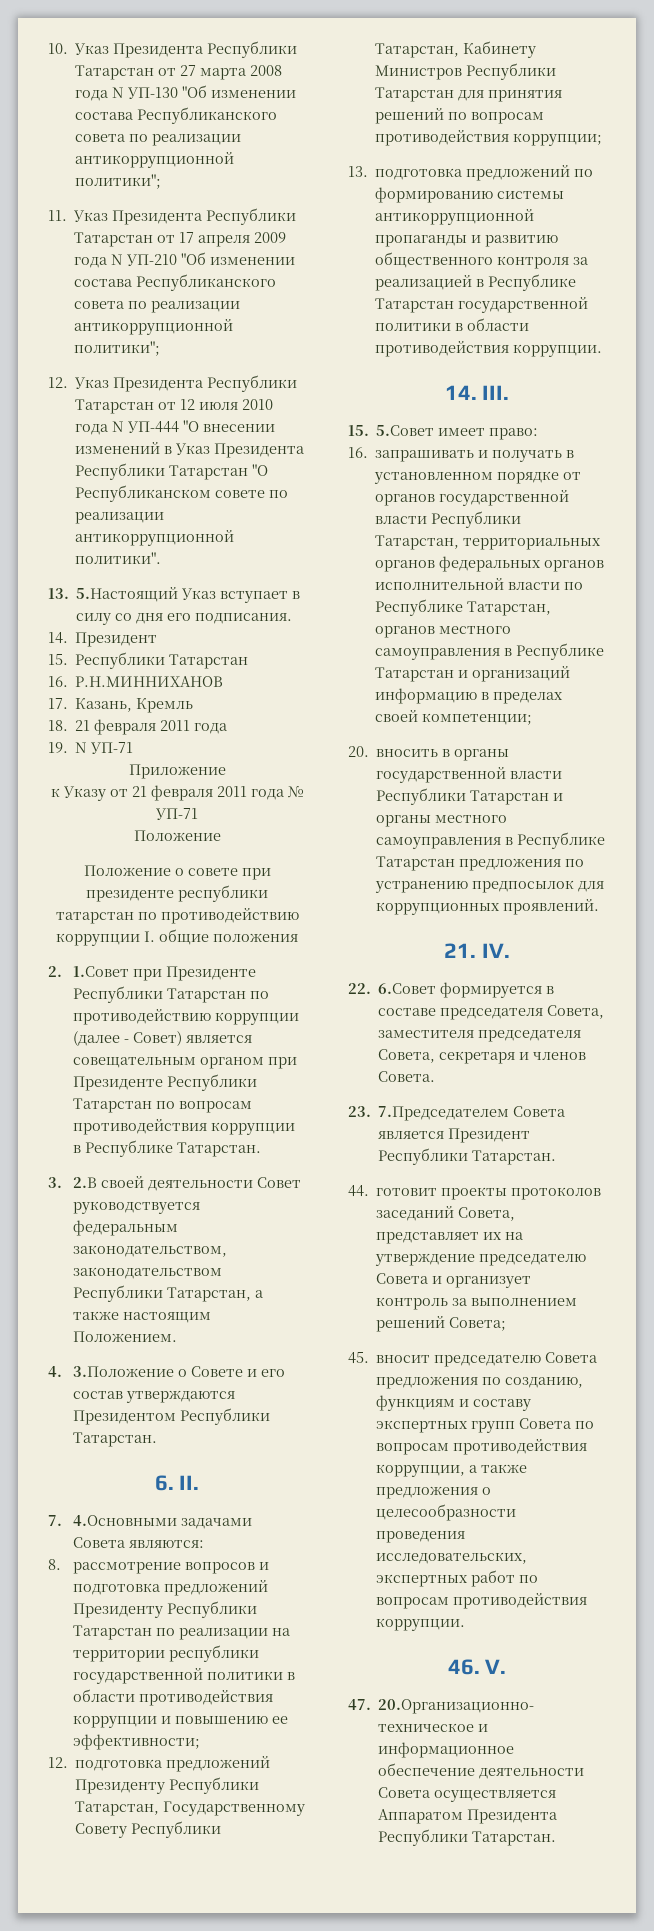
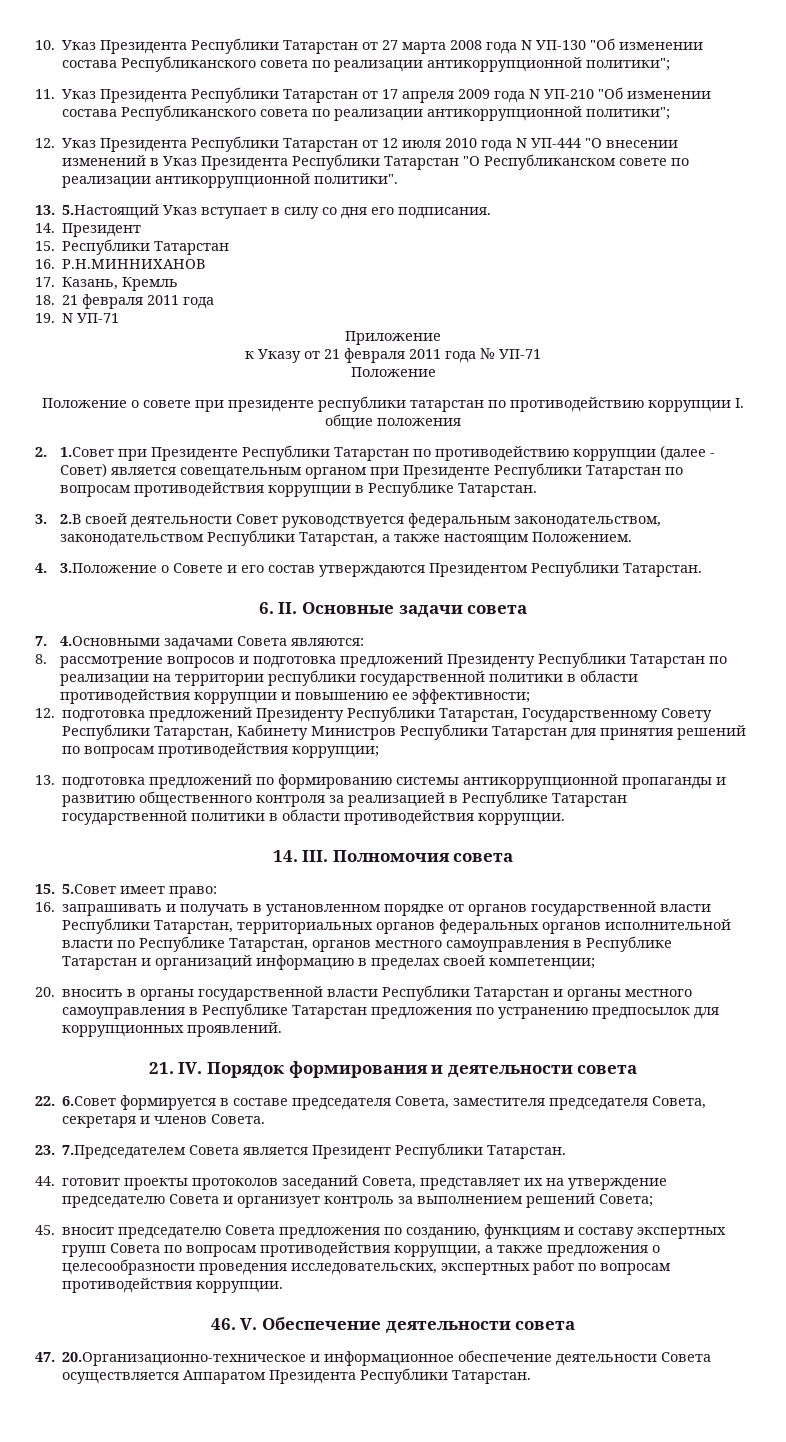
(200, 1482) none -> [301,602,528,617] Основные задачи совета
(510, 392) none -> [332,850,514,862] Полномочия совета
(510, 950) none -> [206,1061,638,1078] Порядок формирования и деятельности совета
(507, 1666) none -> [262,1317,576,1333] Обеспечение деятельности совета

